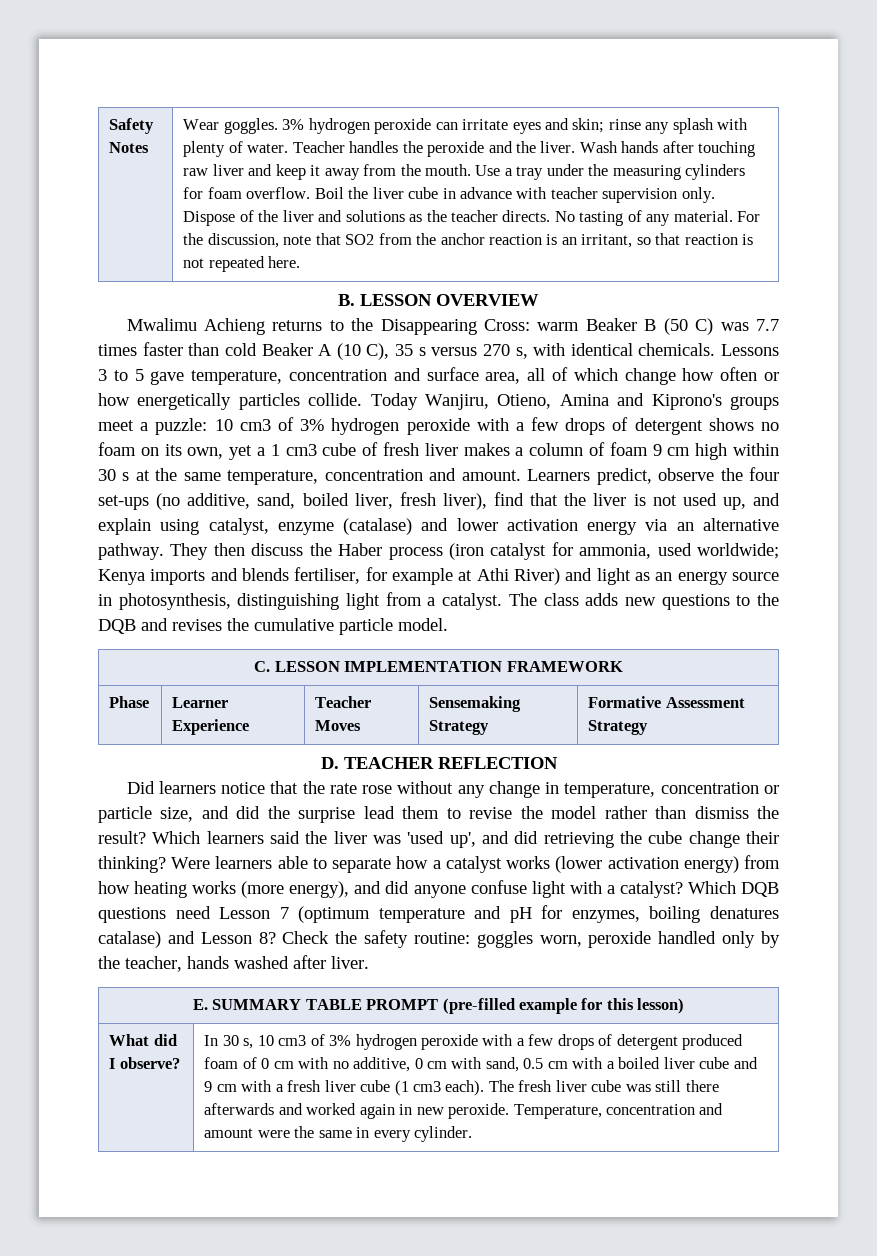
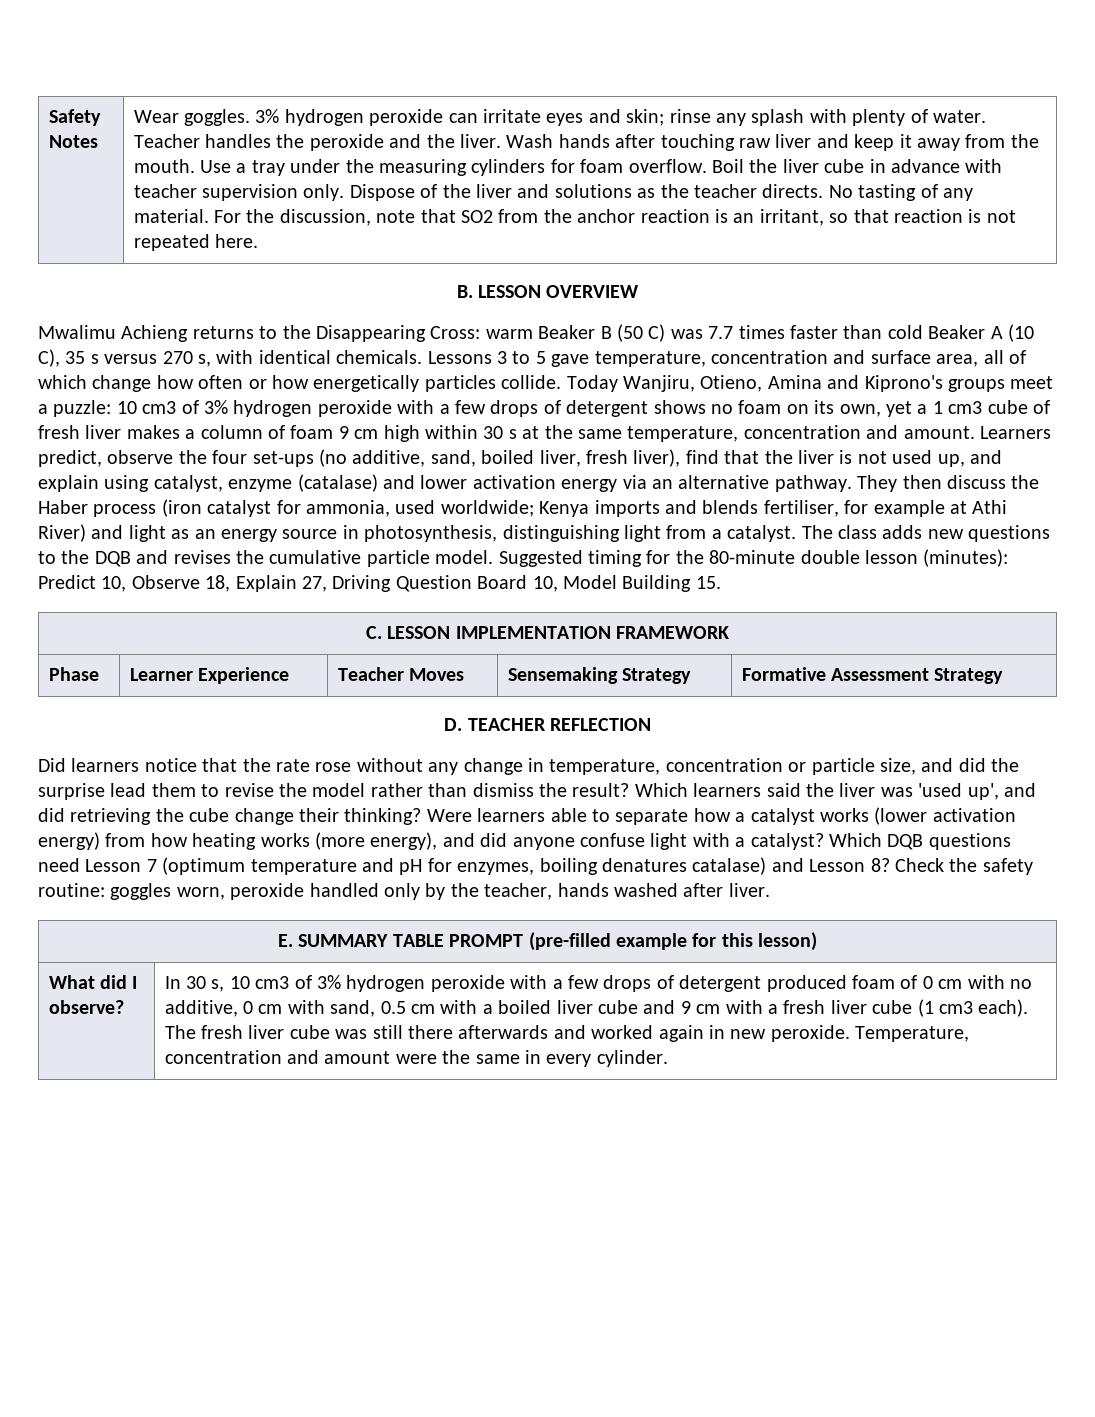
(448, 624) none -> [498,549,1009,567] [38,575,721,592] Suggested timing for the 80-minute double lesson (minutes): Predict 10, Observe 18, Explain 27, Driving Question Board 10, Model Building 15.

